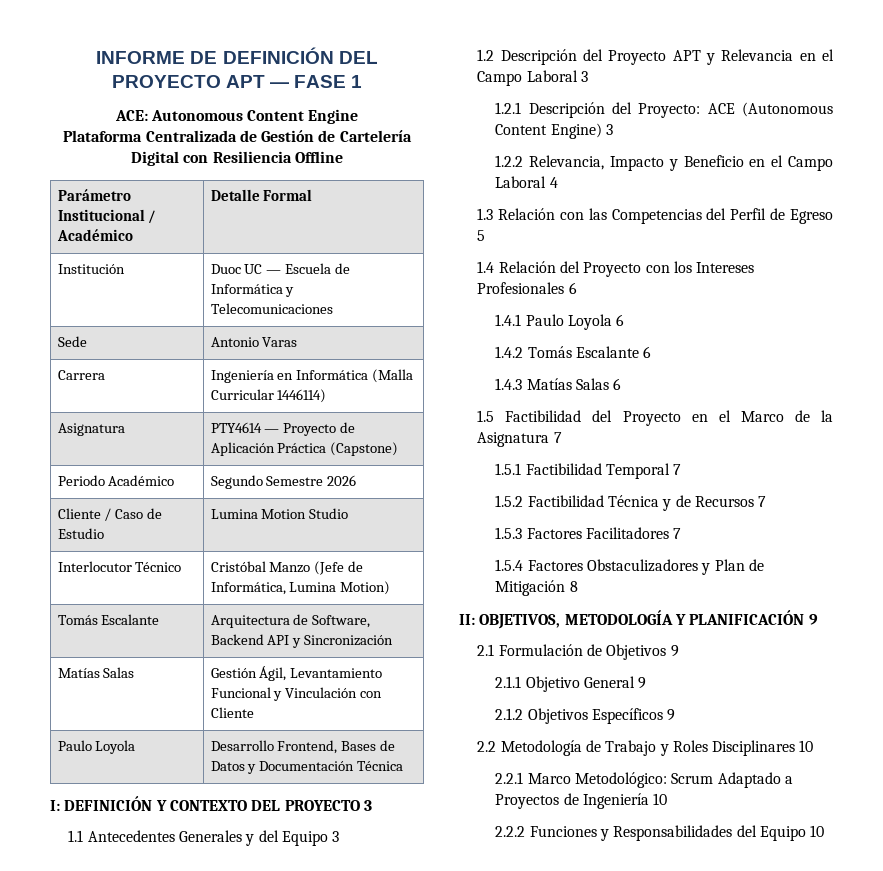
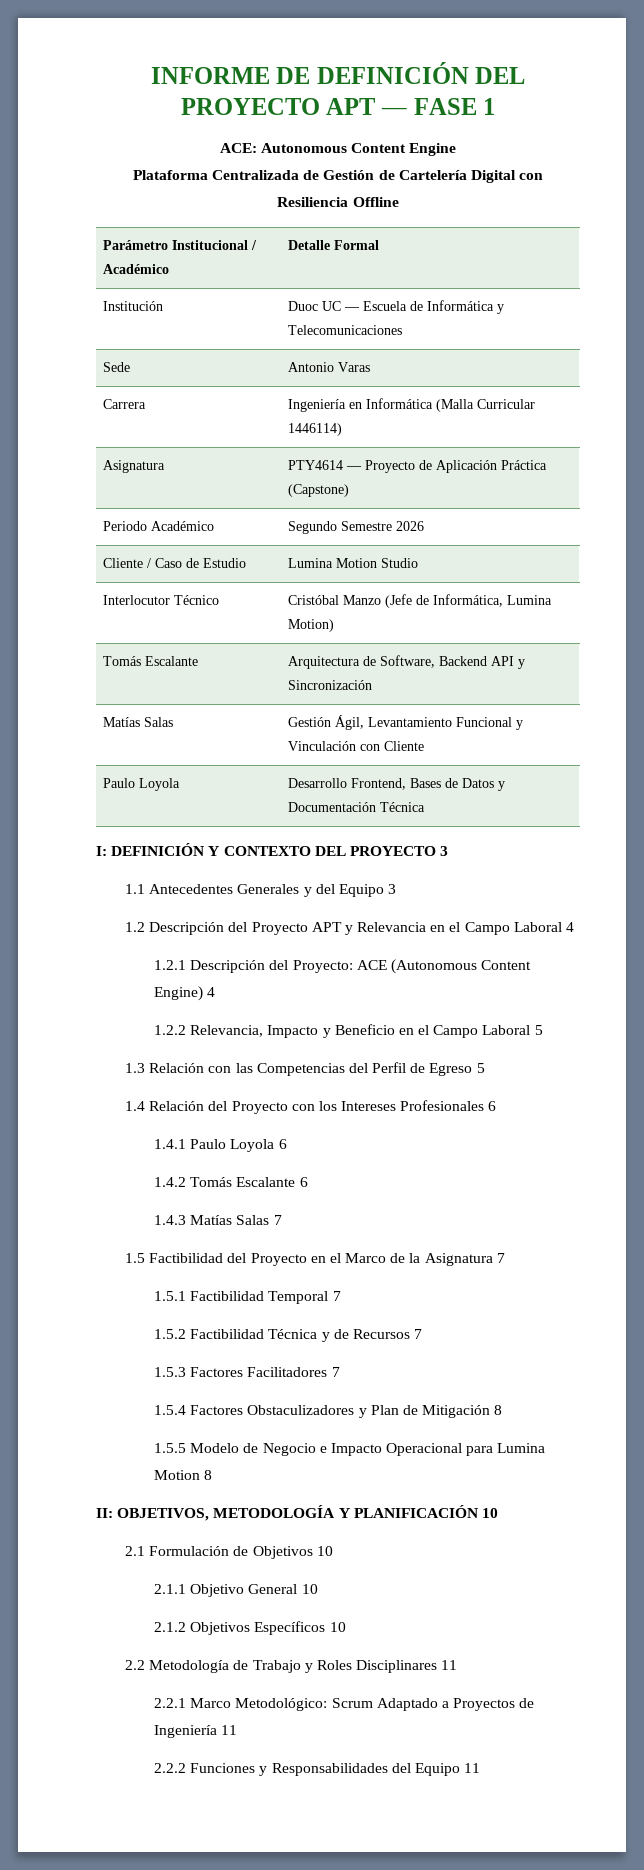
[580,71,588,82] 3 -> [566,922,575,932] 4
[606,124,614,135] 3 -> [207,987,216,997] 4
[549,177,558,188] 4 -> [534,1025,543,1035] 5
[613,378,622,390] 6 -> [273,1215,282,1225] 7
(578, 586) none -> [153,1443,546,1456] [153,1470,213,1480] // 1.5.5 Modelo de Negocio e Impacto Operacional para Lumina Motion 8
[808,614,818,625] 9 -> [481,1508,498,1518] 10
[670,645,679,657] 9 -> [316,1546,333,1556] 10
[638,677,647,689] 9 -> [301,1584,318,1594] 10
[667,709,676,721] 9 -> [329,1622,346,1632] 10
[799,740,814,752] 10 -> [441,1660,458,1670] 11
[653,793,668,805] 10 -> [221,1725,238,1735] 11
[810,825,825,837] 10 -> [464,1763,481,1773] 11

